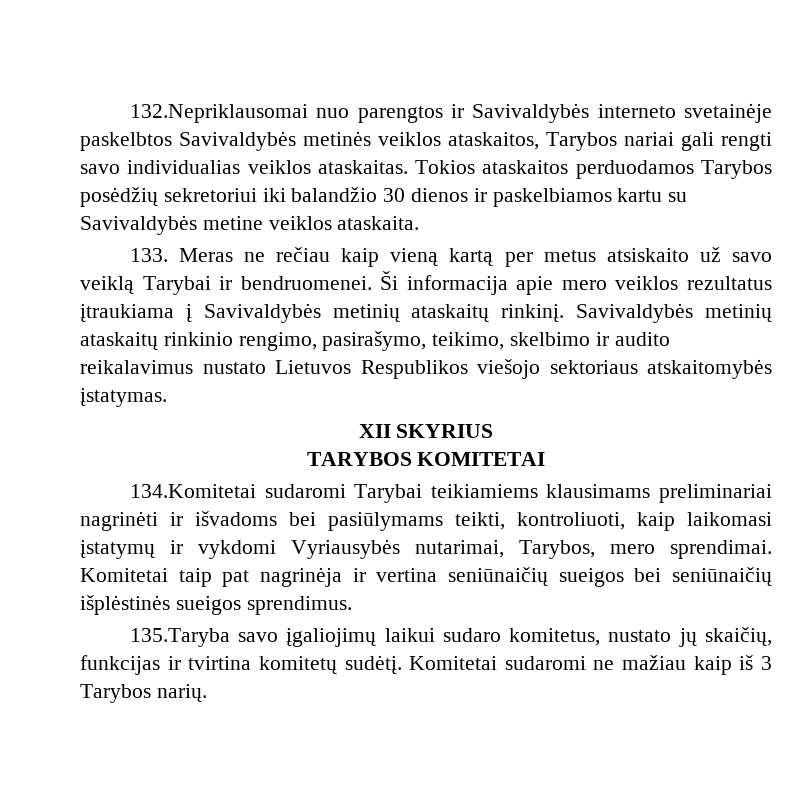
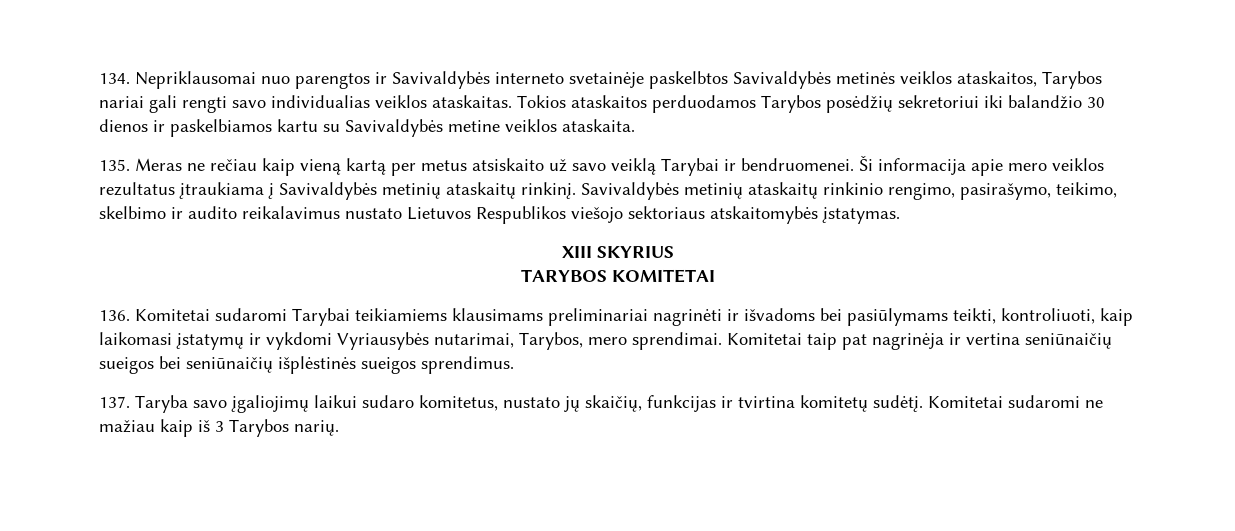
[129,104,308,123] 132.Nepriklausomai -> [99,71,256,89] 134. Nepriklausomai
[129,248,168,262] 133. -> [99,159,130,171] 135.
[358,424,391,438] XII -> [561,246,592,258] XIII
[129,484,256,498] 134.Komitetai -> [99,309,210,321] 136. Komitetai
[129,628,230,647] 135.Taryba -> [99,395,188,413] 137. Taryba

